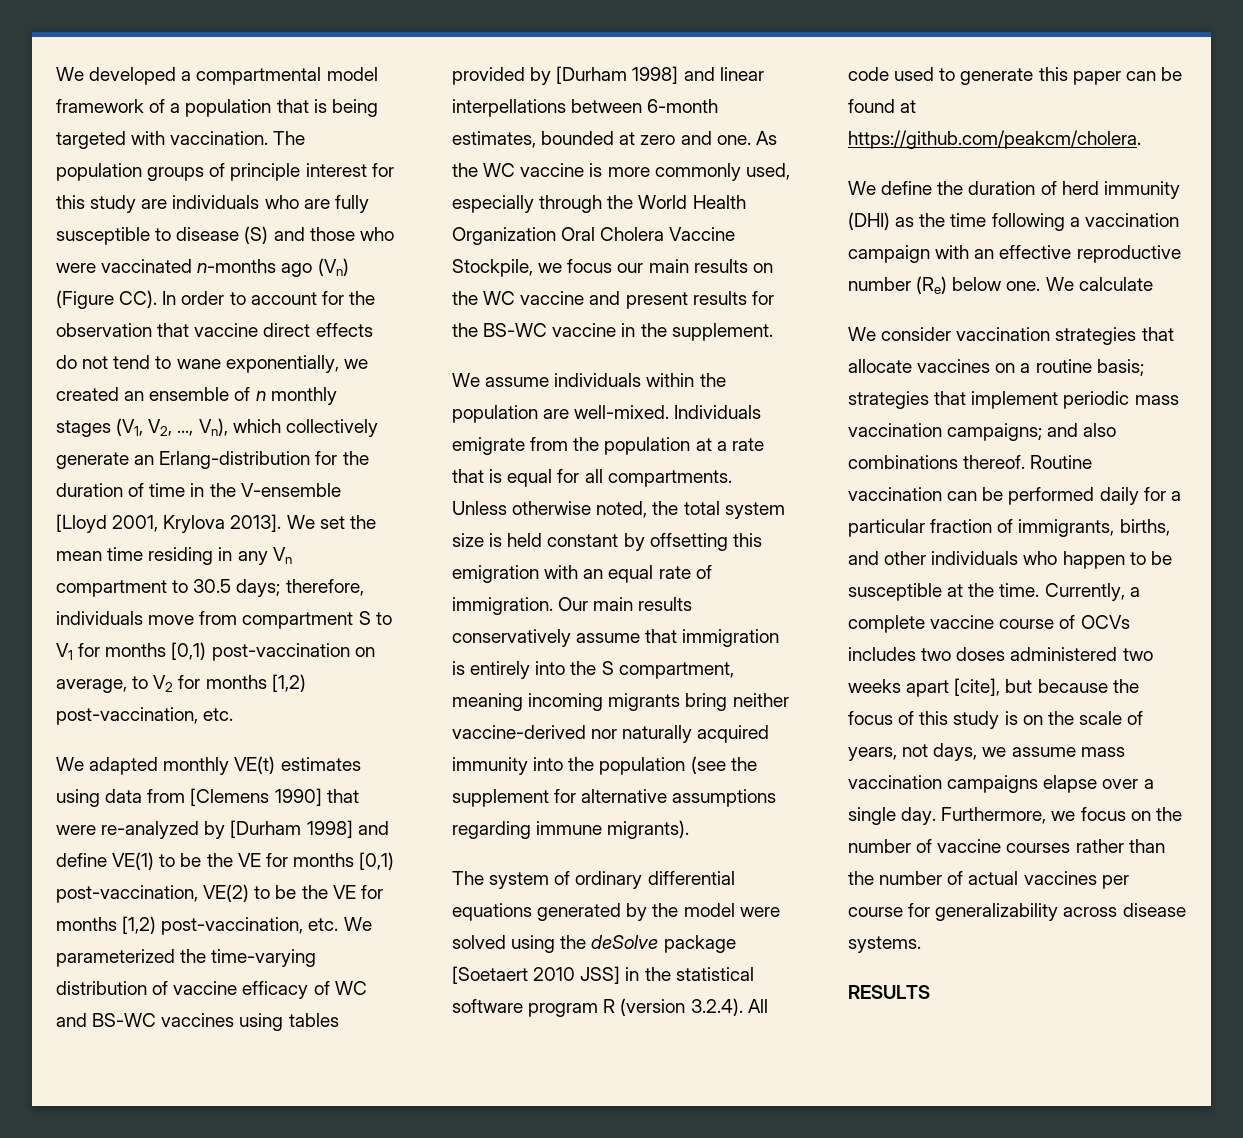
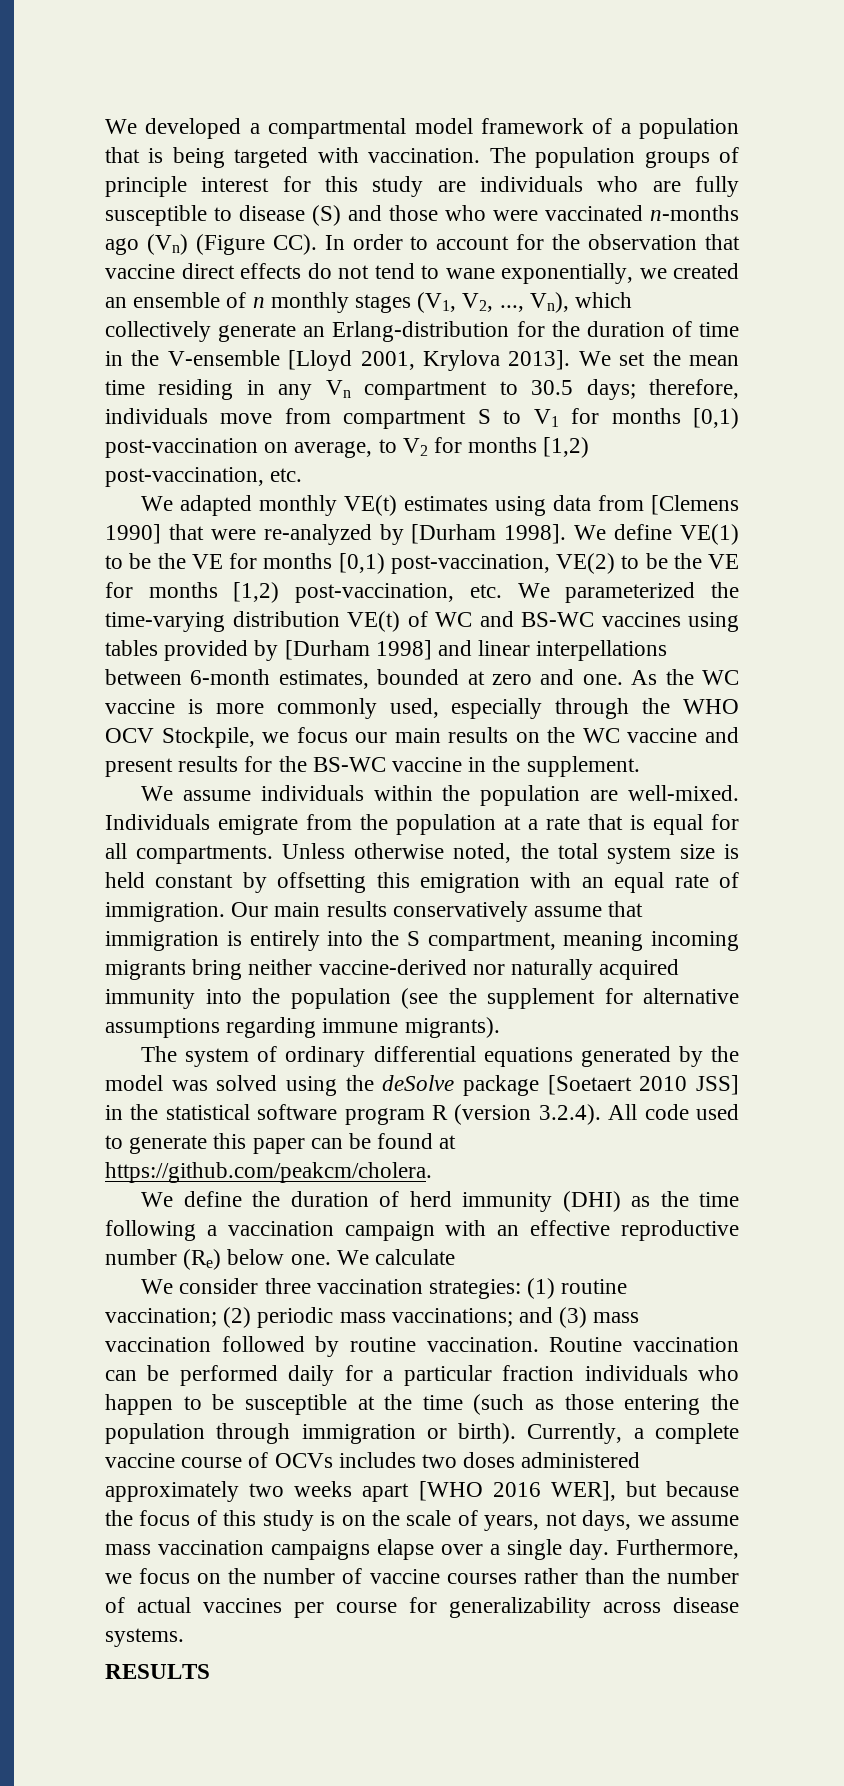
[306,820,389,838] 1998] and -> [504,524,607,544] 1998]. We
[152,981,309,999] of vaccine efficacy -> [347,611,400,632] VE(t)
[638,195,746,209] [452,227,736,245] World Health Organization Oral Cholera Vaccine -> [683,699,739,714] [105,728,154,743] WHO OCV
[739,907,780,917] were -> [171,1080,208,1091] was
[956,327,1174,345] [848,359,1144,376] [848,391,1179,409] [848,423,1117,441] [848,455,1026,469] vaccination strategies that allocate vaccines on a routine basis; strategies that implement periodic mass vaccination campaigns; and also combinations thereof. -> [264,1278,628,1299] [105,1307,640,1328] [105,1336,539,1357] three vaccination strategies: (1) routine vaccination; (2) periodic mass vaccinations; and (3) mass vaccination followed by routine vaccination.
[997,519,1170,537] [848,551,927,565] of immigrants, births, and other -> (575, 1373) none
[999,583,1040,597] time. -> [422,1394,739,1415] [105,1423,517,1444] time (such as those entering the population through immigration or birth).
(1118, 654) none -> [105,1481,239,1502] approximately
[954,678,1001,696] [cite], -> [418,1481,616,1501] [WHO 2016 WER],

